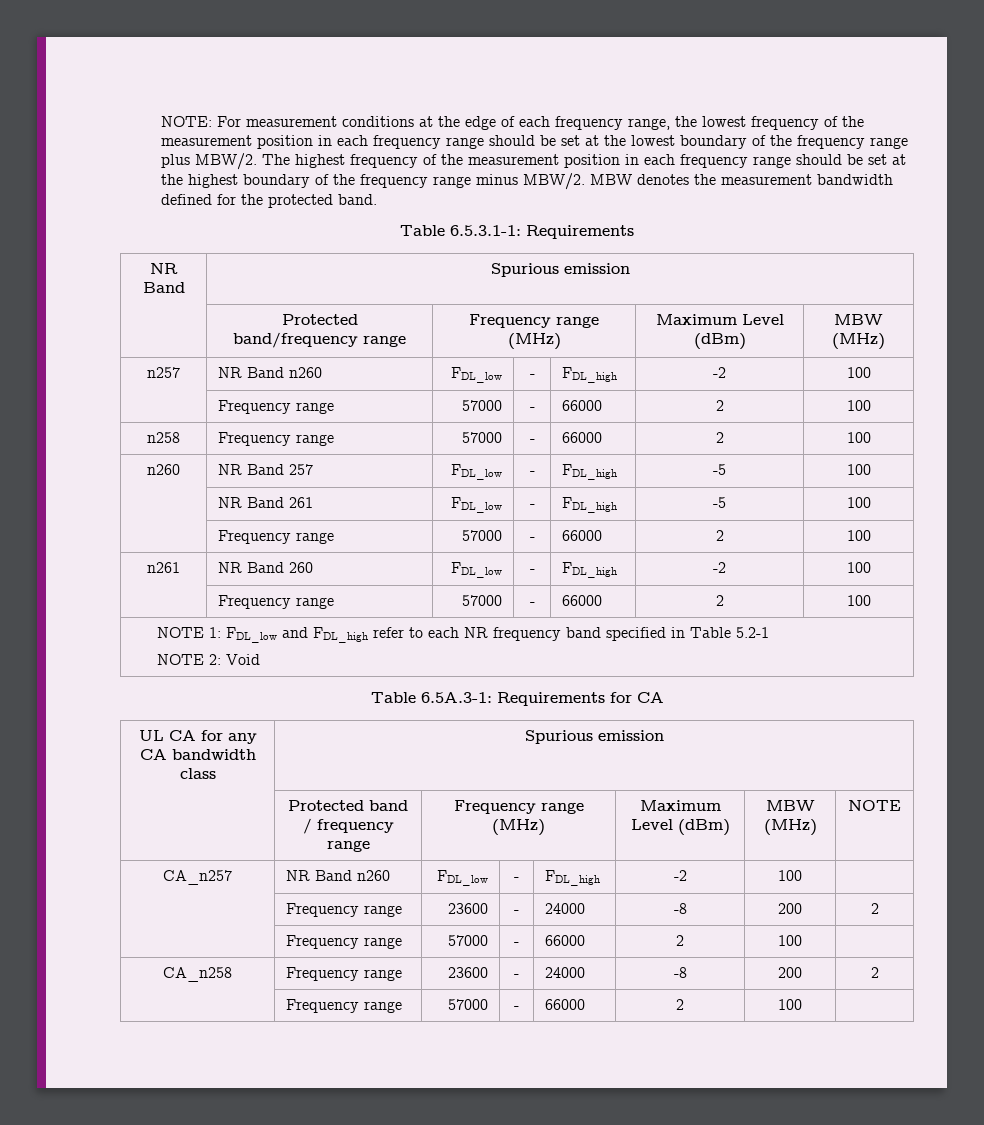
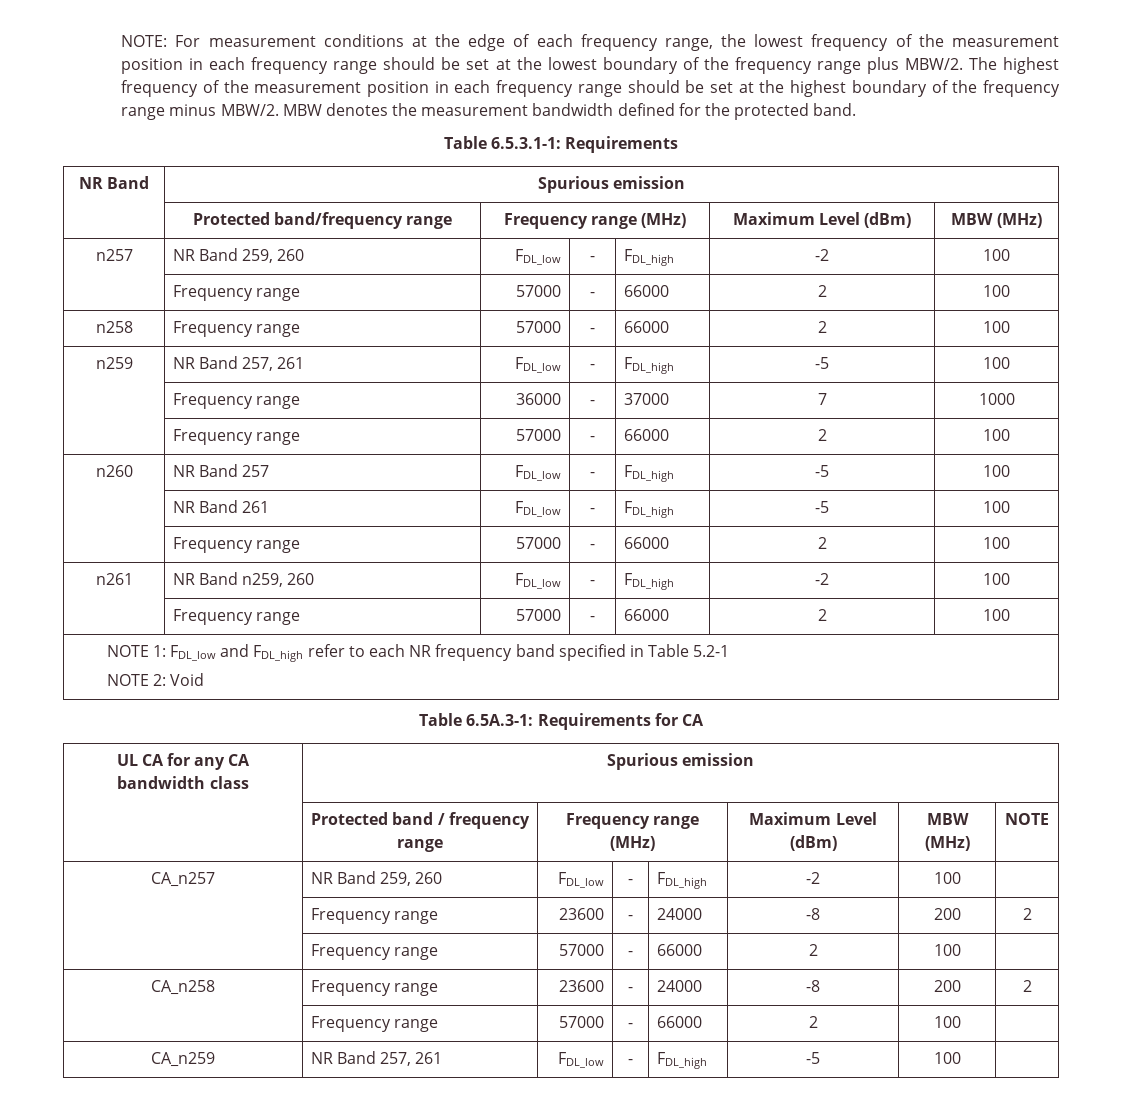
[288,367,322,378] n260 -> [242,249,305,263] 259, 260
(871, 437) none -> [95,357,133,369] [172,356,305,371] [515,357,562,373] [590,364,595,369] [623,357,674,374] [815,357,830,369] [983,357,1011,369] [172,393,301,409] [516,393,562,405] [590,400,595,405] [623,393,669,405] [817,393,827,405] [978,393,1015,405] [172,429,301,445] [516,429,562,441] [590,436,595,441] [623,429,669,441] [817,429,827,441] [983,429,1011,441] // n259 | NR Band 257, 261 | FDL_low | - | FDL_high | -5 | 100 // | Frequency range | 36000 | - | 37000 | 7 | 1000 // | Frequency range | 57000 | - | 66000 | 2 | 100
(284, 567) none -> [242,573,284,587] n259,
[356,870,390,881] n260 -> [380,872,443,886] 259, 260
(802, 1004) none -> [151,1052,215,1067] [310,1051,443,1066] [558,1052,605,1068] [628,1059,633,1064] [656,1052,707,1069] [806,1052,821,1064] [933,1052,961,1064] // CA_n259 | NR Band 257, 261 | FDL_low | - | FDL_high | -5 | 100 |

